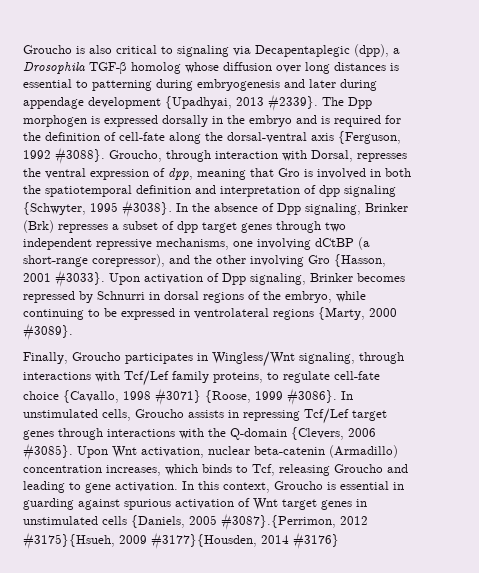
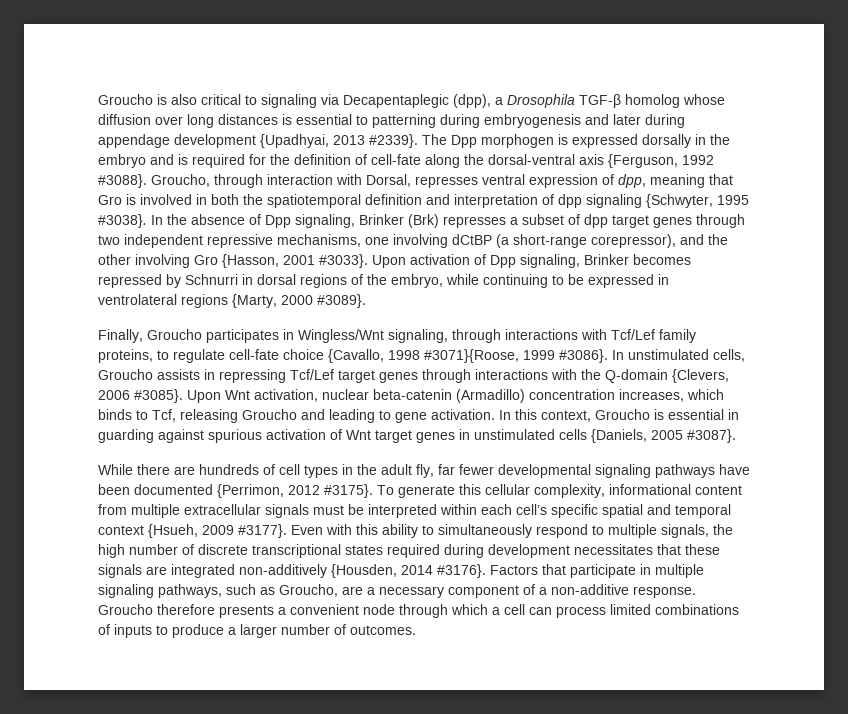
[23,168,41,177] the -> (478, 182) none
[155,388,251,405] #3071} {Roose, -> [424,349,519,363] #3071}{Roose,
[221,513,368,530] [23,532,339,549] #3087}.{Perrimon, 2012 #3175}{Hsueh, 2009 #3177}{Housden, 2014 #3176} -> [687,429,736,443] [98,464,750,478] [98,484,742,498] [98,504,731,518] [98,524,733,538] [98,544,720,558] [98,564,704,578] [98,584,696,598] [98,604,739,618] [98,624,416,638] #3087}. // While there are hundreds of cell types in the adult fly, far fewer developmental signaling pathways have been documented {Perrimon, 2012 #3175}. To generate this cellular complexity, informational content from multiple extracellular signals must be interpreted within each cell’s specific spatial and temporal context {Hsueh, 2009 #3177}. Even with this ability to simultaneously respond to multiple signals, the high number of discrete transcriptional states required during development necessitates that these signals are integrated non-additively {Housden, 2014 #3176}. Factors that participate in multiple signaling pathways, such as Groucho, are a necessary component of a non-additive response. Groucho therefore presents a convenient node through which a cell can process limited combinations of inputs to produce a larger number of outcomes.

